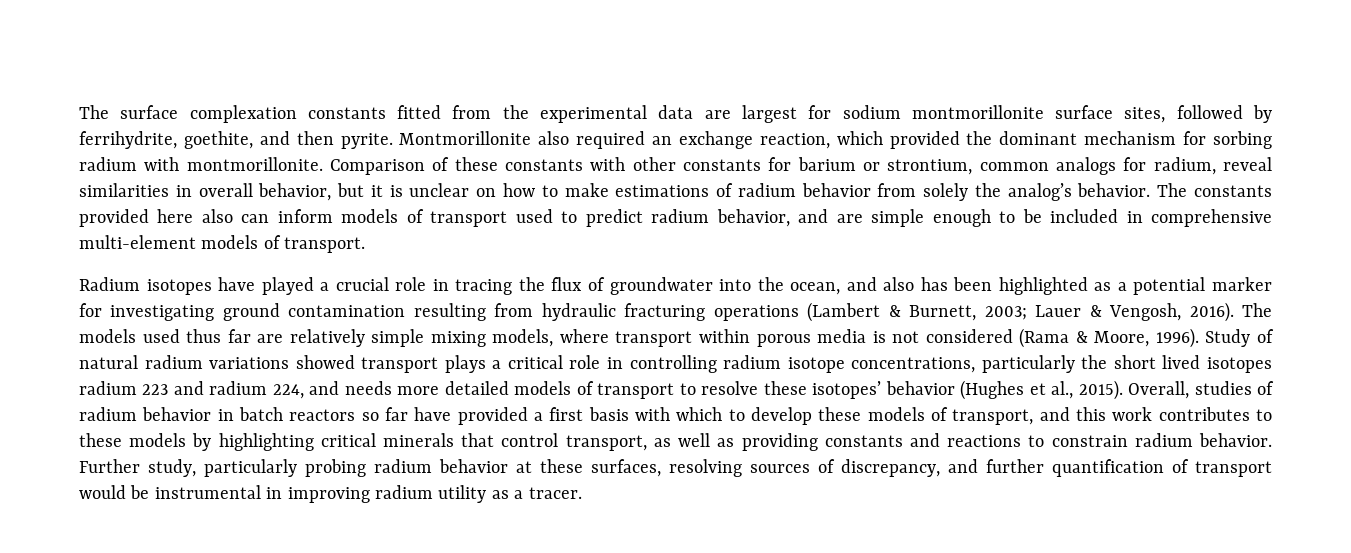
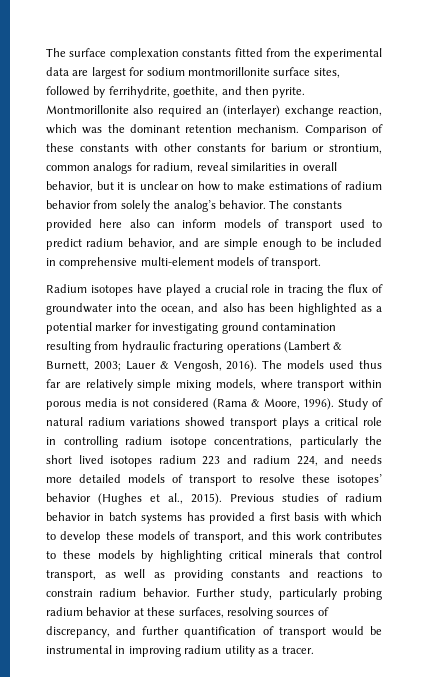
(673, 140) none -> [223,105,281,117] (interlayer)
[889,131,960,149] provided -> [82,127,103,134] was
[1084,131,1272,149] [79,157,323,171] mechanism for sorbing radium with montmorillonite. -> [185,124,300,133] retention mechanism.
[1128,381,1190,399] Overall, -> [230,494,274,502] Previous
[289,407,452,421] reactors so far have -> [141,512,205,524] systems has

